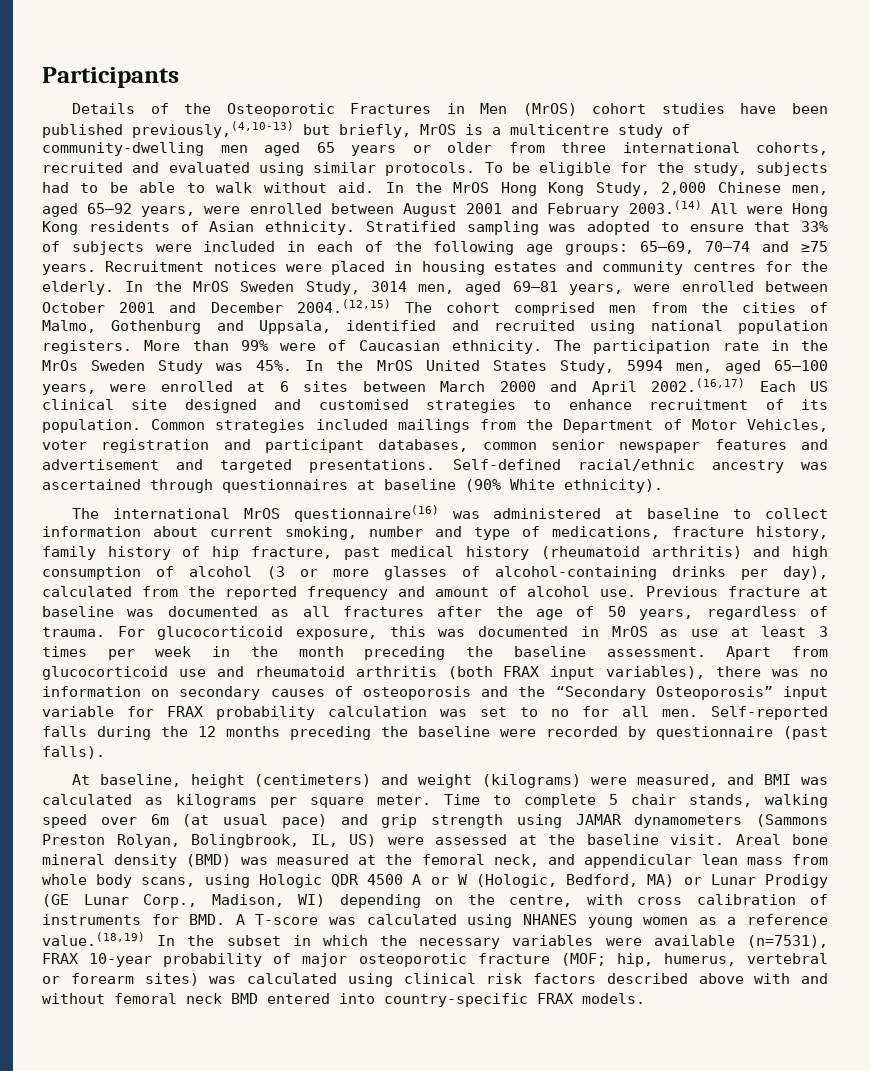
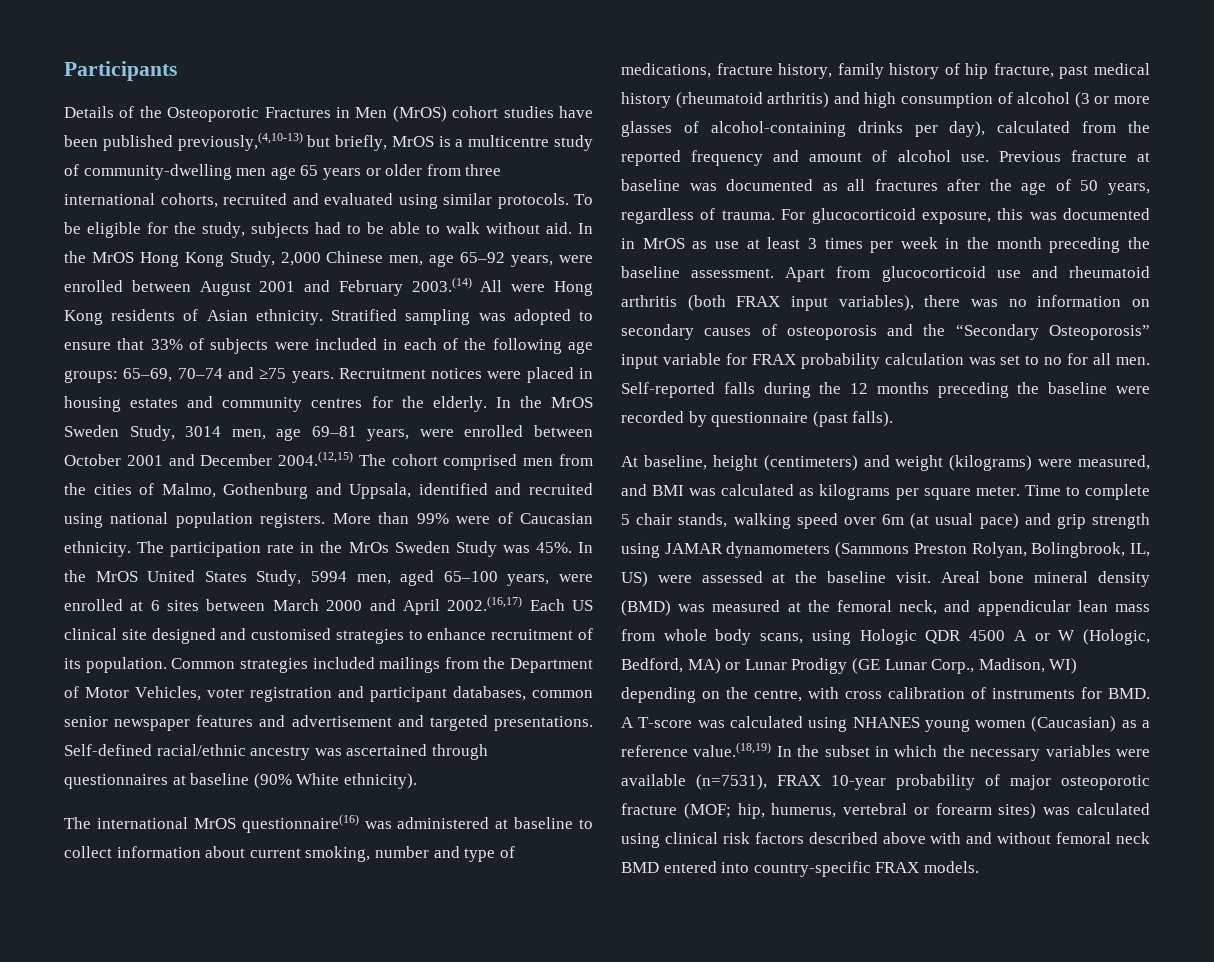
[264,142,300,156] aged -> [270,167,296,180] age
[42,203,78,217] aged -> [429,254,455,267] age
[465,281,502,295] aged -> [276,428,302,441] age
(689, 921) none -> [1031,716,1117,732] (Caucasian)

